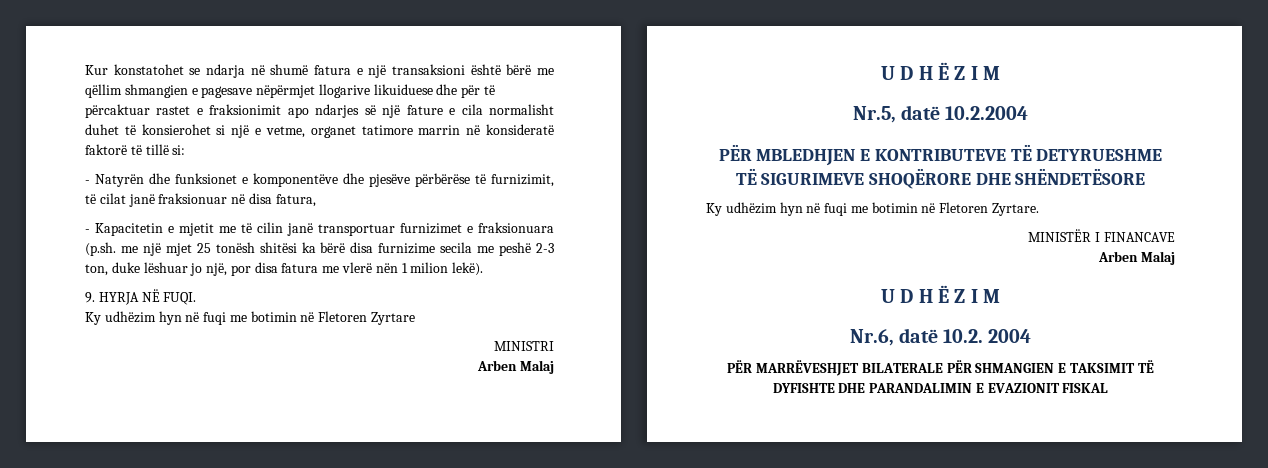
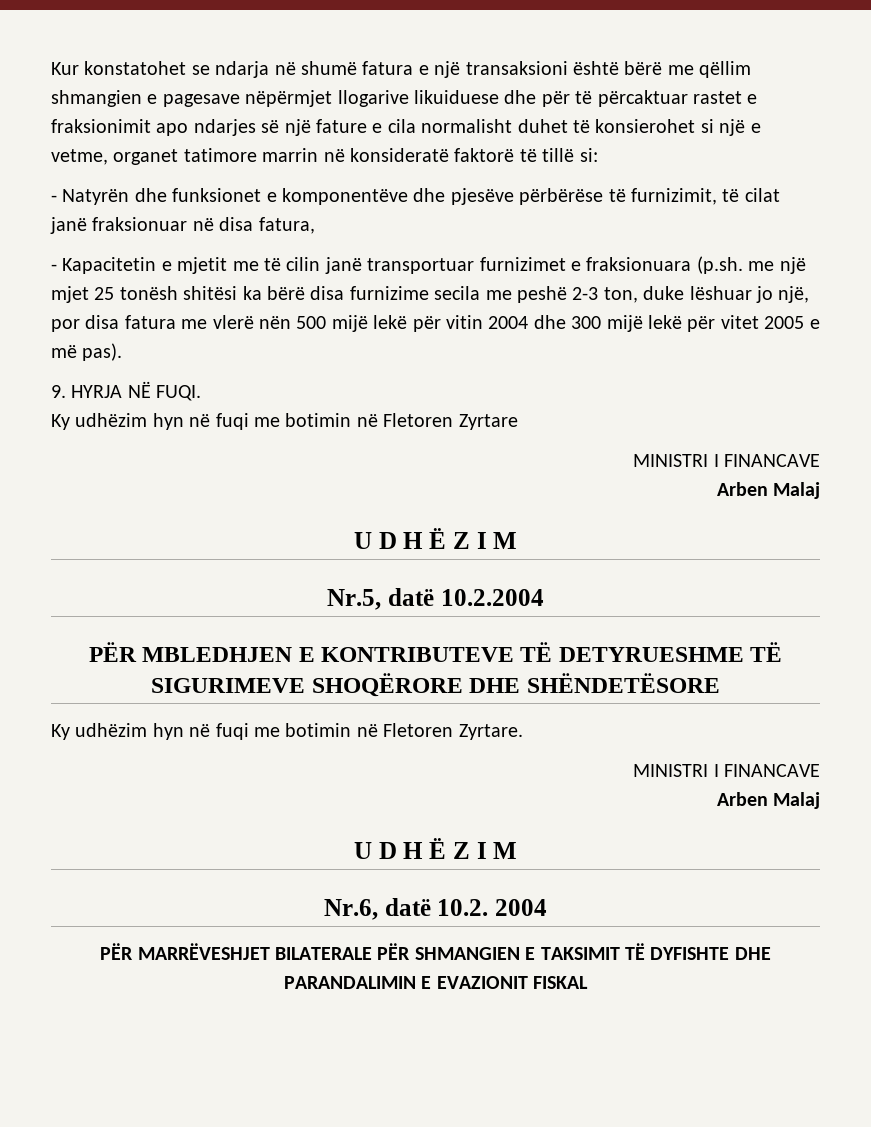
[401,262,484,276] 1 milion lekë). -> [296,315,820,332] [51,343,123,361] 500 mijë lekë për vitin 2004 dhe 300 mijë lekë për vitet 2005 e më pas).
(554, 346) none -> [713,454,820,467] I FINANCAVE
[1028,229,1092,242] MINISTËR -> [633,764,709,777] MINISTRI

